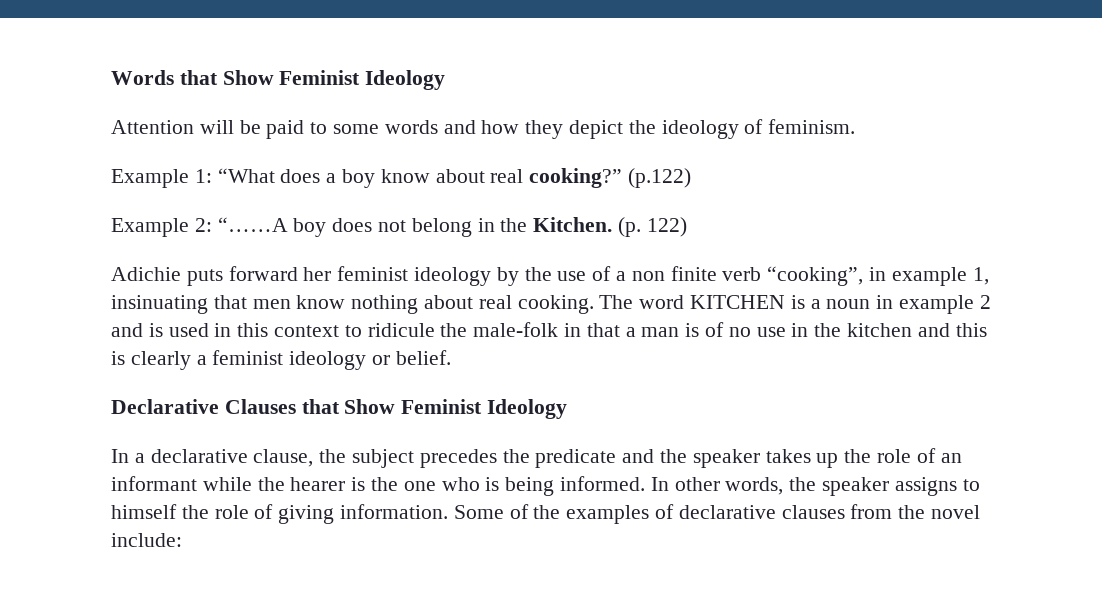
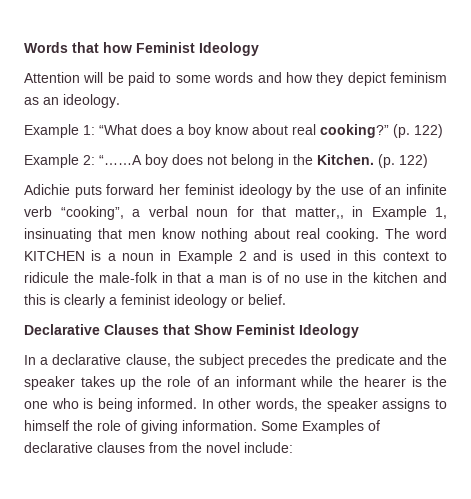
[222,70,274,85] Show -> [103,42,132,53] how
[628,119,856,139] the ideology of feminism. -> [390,72,448,83] [24,94,120,108] feminism as an ideology.
[628,168,692,188] (p.122) -> [393,124,443,138] (p. 122)
[616,266,967,286] a non finite verb “cooking”, in example -> [385,184,448,195] [24,206,427,220] an infinite verb “cooking”, a verbal noun for that matter,, in Example
[899,295,975,314] example -> [177,250,233,264] Example
[509,504,650,524] of the examples -> [302,420,364,434] Examples

